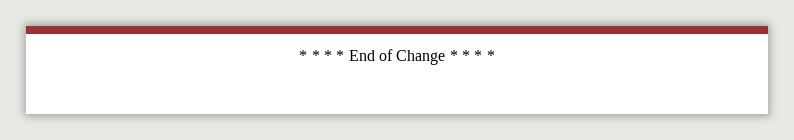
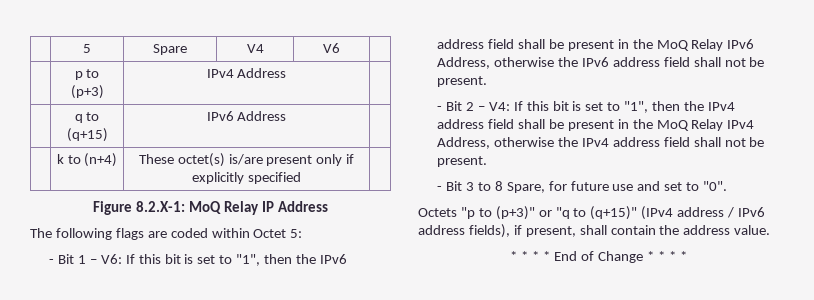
(299, 55) none -> [83,44,91,53] [153,44,187,55] [246,44,264,53] [323,43,340,53] [74,69,100,80] [70,85,104,99] [206,68,287,78] [74,112,100,123] [66,128,108,142] [206,111,287,121] [56,153,118,167] [138,153,355,167] [192,172,301,184] [93,201,328,215] [30,228,303,240] [49,254,347,266] [437,39,755,51] [437,57,765,69] [437,76,488,87] [437,101,735,113] [437,119,755,131] [437,137,765,149] [437,156,488,167] [437,181,728,193] [418,206,766,220] [418,224,771,238] | 5 | Spare | V4 | V6 | // | p to (p+3) | IPv4 Address | // | q to (q+15) | IPv6 Address | // | k to (n+4) | These octet(s) is/are present only if explicitly specified | // Figure 8.2.X-1: MoQ Relay IP Address // The following flags are coded within Octet 5: // - Bit 1 – V6: If this bit is set to "1", then the IPv6 address field shall be present in the MoQ Relay IPv6 Address, otherwise the IPv6 address field shall not be present. // - Bit 2 – V4: If this bit is set to "1", then the IPv4 address field shall be present in the MoQ Relay IPv4 Address, otherwise the IPv4 address field shall not be present. // - Bit 3 to 8 Spare, for future use and set to "0". // Octets "p to (p+3)" or "q to (q+15)" (IPv4 address / IPv6 address fields), if present, shall contain the address value. //

